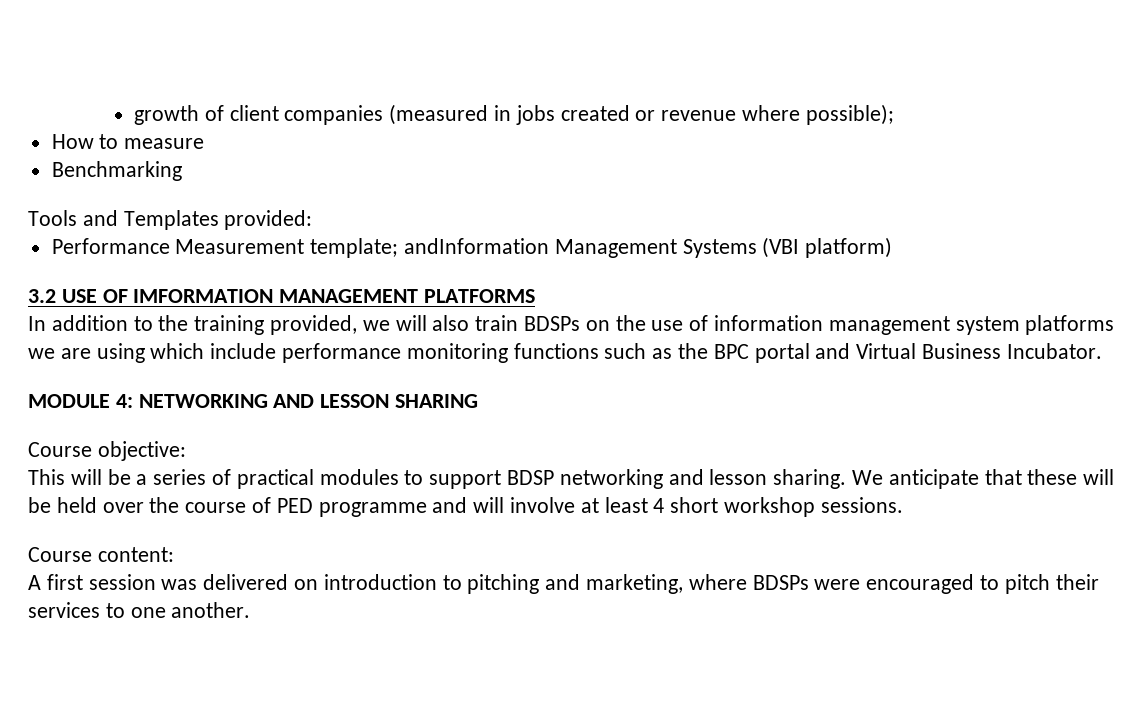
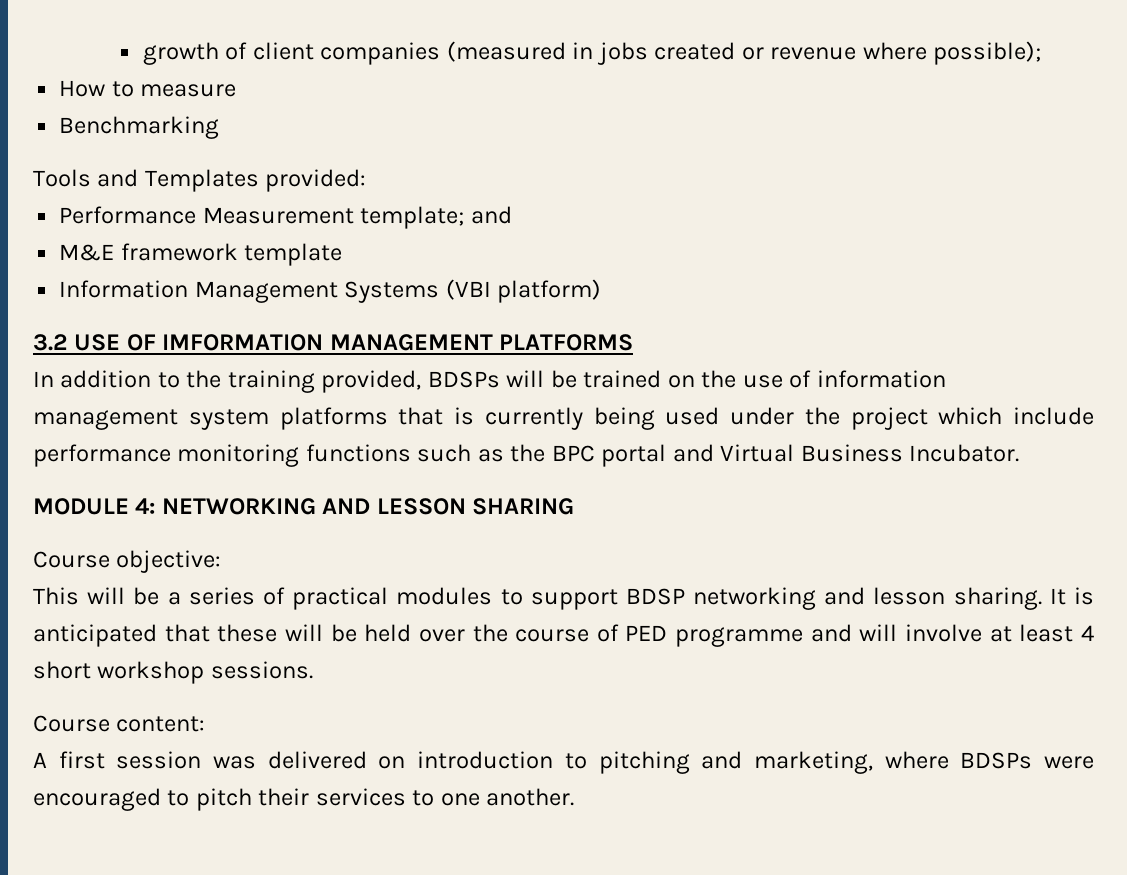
[404,238,550,254] andInformation -> [470,206,512,224] [59,243,343,266] [59,280,189,298] and // M&E framework template // Information
[362,315,581,331] we will also train BDSPs -> [427,370,662,388] BDSPs will be trained
[28,343,145,363] we are using -> [398,407,928,430] that is currently being used under the project
[852,469,979,489] We anticipate -> [1049,587,1094,605] [33,624,157,647] It is anticipated

